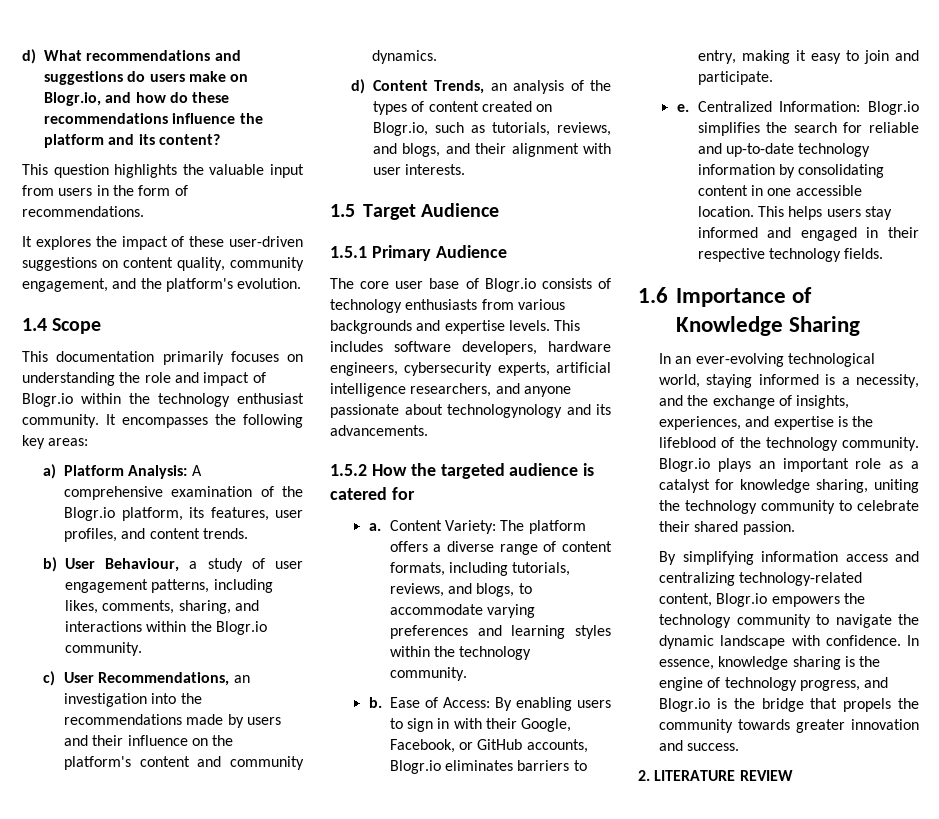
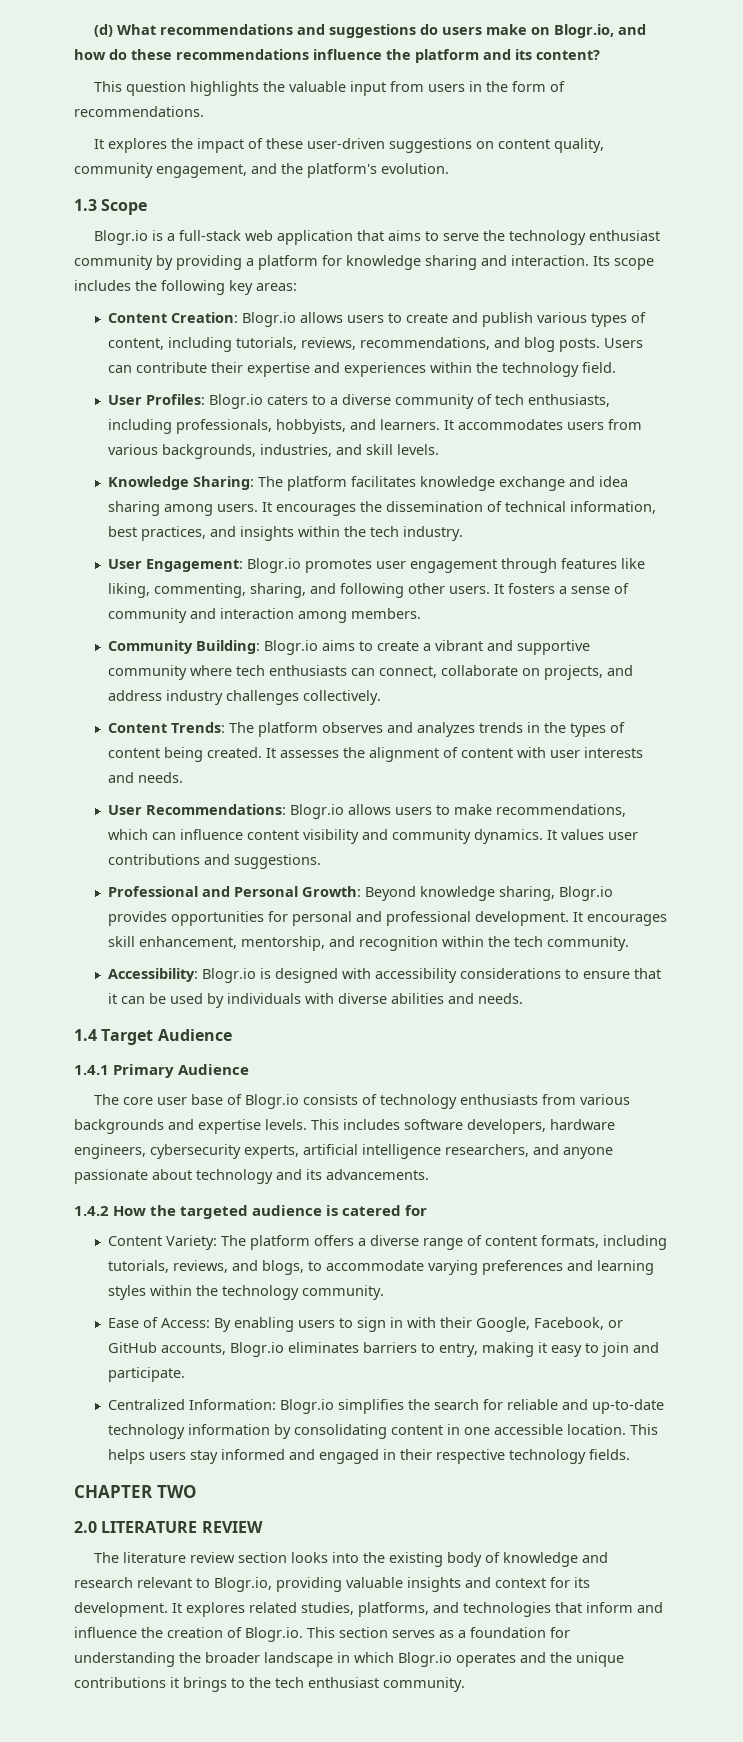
[22,49,36,64] d) -> [93,24,113,37] (d)
[22,318,47,331] 1.4 -> [74,199,97,211] 1.3
[22,351,303,365] [22,372,266,386] [22,393,304,407] [22,414,303,428] [22,435,89,449] [43,464,202,479] [64,486,304,500] [64,507,303,521] [64,528,249,542] [43,557,303,572] [65,579,273,593] [65,600,260,614] [65,621,268,635] [65,642,143,656] [43,671,250,686] [64,693,202,707] [64,714,282,728] [64,735,234,746] [64,756,304,770] [372,50,438,64] [351,79,611,94] [373,101,553,115] [373,122,611,136] [373,143,611,157] [373,164,466,175] [330,204,355,217] This documentation primarily focuses on understanding the role and impact of Blogr.io within the technology enthusiast community. It encompasses the following key areas: // a) Platform Analysis: A comprehensive examination of the Blogr.io platform, its features, user profiles, and content trends. // b) User Behaviour, a study of user engagement patterns, including likes, comments, sharing, and interactions within the Blogr.io community. // c) User Recommendations, an investigation into the recommendations made by users and their influence on the platform's content and community dynamics. // d) Content Trends, an analysis of the types of content created on Blogr.io, such as tutorials, reviews, and blogs, and their alignment with user interests. // 1.5 -> [93,230,660,245] [74,255,654,270] [74,280,297,295] [108,312,647,327] [108,337,644,352] [108,362,617,377] [108,394,611,409] [108,419,643,434] [108,444,440,459] [108,476,629,491] [108,501,657,516] [108,526,464,541] [108,558,646,573] [108,583,630,598] [108,608,422,623] [108,640,591,655] [108,665,634,680] [108,690,382,705] [108,722,626,737] [108,747,644,762] [108,772,184,783] [108,804,627,819] [108,829,639,844] [108,854,322,869] [108,886,614,901] [108,911,668,926] [108,936,630,951] [108,968,662,983] [108,993,524,1008] [74,1029,97,1041] Blogr.io is a full-stack web application that aims to serve the technology enthusiast community by providing a platform for knowledge sharing and interaction. Its scope includes the following key areas: // Content Creation: Blogr.io allows users to create and publish various types of content, including tutorials, reviews, recommendations, and blog posts. Users can contribute their expertise and experiences within the technology field. // User Profiles: Blogr.io caters to a diverse community of tech enthusiasts, including professionals, hobbyists, and learners. It accommodates users from various backgrounds, industries, and skill levels. // Knowledge Sharing: The platform facilitates knowledge exchange and idea sharing among users. It encourages the dissemination of technical information, best practices, and insights within the tech industry. // User Engagement: Blogr.io promotes user engagement through features like liking, commenting, sharing, and following other users. It fosters a sense of community and interaction among members. // Community Building: Blogr.io aims to create a vibrant and supportive community where tech enthusiasts can connect, collaborate on projects, and address industry challenges collectively. // Content Trends: The platform observes and analyzes trends in the types of content being created. It assesses the alignment of content with user interests and needs. // User Recommendations: Blogr.io allows users to make recommendations, which can influence content visibility and community dynamics. It values user contributions and suggestions. // Professional and Personal Growth: Beyond knowledge sharing, Blogr.io provides opportunities for personal and professional development. It encourages skill enhancement, mentorship, and recognition within the tech community. // Accessibility: Blogr.io is designed with accessibility considerations to ensure that it can be used by individuals with diverse abilities and needs. // 1.4
[330,246,367,258] 1.5.1 -> [74,1065,109,1075] 1.4.1
[447,404,562,418] technologynology -> [196,1169,273,1184] technology
[330,464,367,476] 1.5.2 -> [74,1206,109,1216] 1.4.2
[368,523,381,531] a. -> (428, 1210) none
[368,697,382,708] b. -> (385, 1292) none
[676,104,689,112] e. -> (186, 1374) none
[638,287,813,307] [676,316,861,336] [659,353,876,367] [659,374,919,388] [659,395,850,409] [659,416,874,430] [659,437,919,451] [659,458,919,472] [659,479,919,493] [659,500,919,514] [659,521,795,535] [659,551,919,565] [659,572,863,586] [659,593,866,607] [659,614,919,628] [659,635,919,649] [659,656,881,670] [659,677,889,691] [659,698,919,712] [659,719,919,733] [659,740,740,751] [638,770,793,781] 1.6 Importance of Knowledge Sharing // In an ever-evolving technological world, staying informed is a necessity, and the exchange of insights, experiences, and expertise is the lifeblood of the technology community. Blogr.io plays an important role as a catalyst for knowledge sharing, uniting the technology community to celebrate their shared passion. // By simplifying information access and centralizing technology-related content, Blogr.io empowers the technology community to navigate the dynamic landscape with confidence. In essence, knowledge sharing is the engine of technology progress, and Blogr.io is the bridge that propels the community towards greater innovation and success. // 2. LITERATURE REVIEW -> [74,1485,197,1498] [74,1521,263,1533] [93,1552,608,1567] [74,1577,590,1592] [74,1602,663,1617] [74,1627,570,1642] [74,1652,624,1667] [74,1677,465,1692] CHAPTER TWO // 2.0 LITERATURE REVIEW // The literature review section looks into the existing body of knowledge and research relevant to Blogr.io, providing valuable insights and context for its development. It explores related studies, platforms, and technologies that inform and influence the creation of Blogr.io. This section serves as a foundation for understanding the broader landscape in which Blogr.io operates and the unique contributions it brings to the tech enthusiast community.

